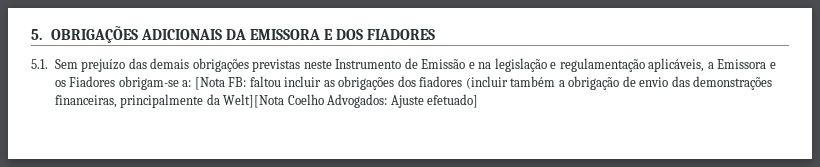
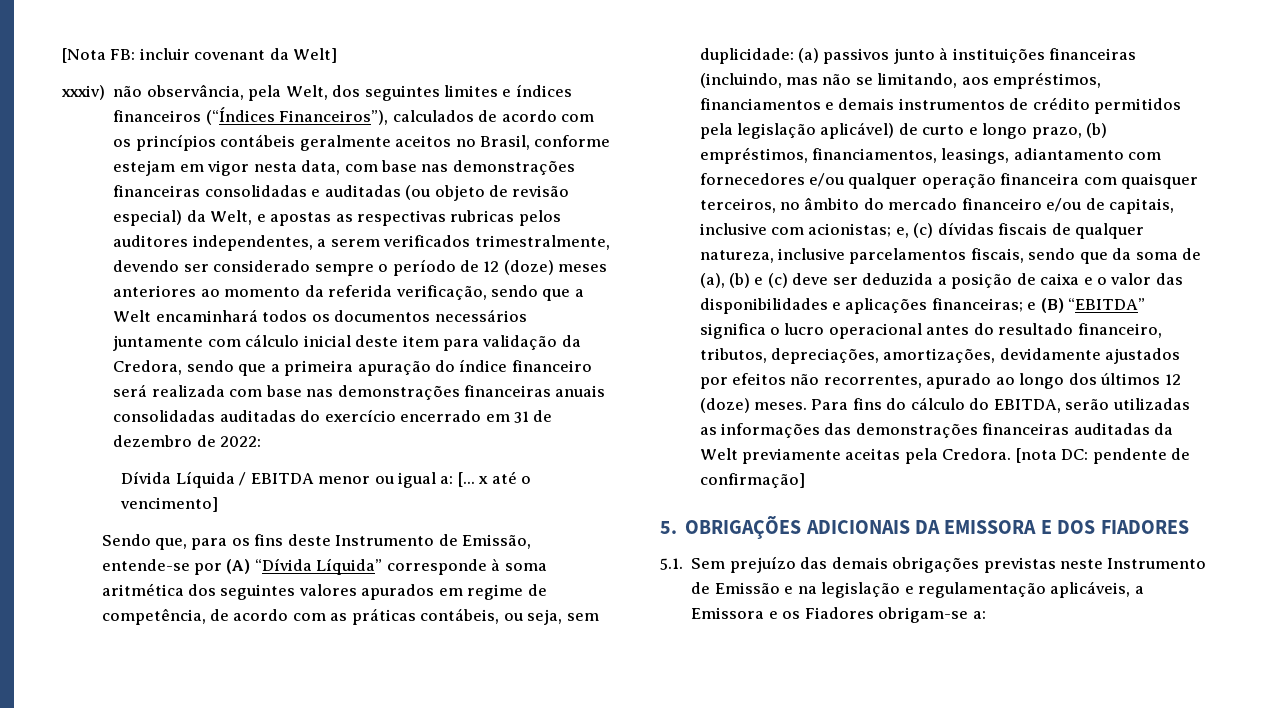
(31, 34) none -> [62,48,338,63] [61,84,572,101] [113,107,594,125] [113,134,611,151] [113,160,575,176] [113,185,570,201] [113,210,561,226] [113,235,610,251] [113,259,608,276] [113,285,584,301] [113,309,527,322] [113,334,581,351] [113,359,592,376] [113,384,606,400] [113,409,553,423] [113,435,262,447] [121,471,532,488] [120,497,219,512] [101,534,532,550] [101,558,547,575] [101,583,547,600] [101,608,599,625] [699,47,1137,64] [699,72,1102,89] [699,97,1182,114] [699,122,1108,139] [699,147,1162,164] [699,173,1199,189] [699,197,1175,214] [699,222,1145,239] [699,248,1202,264] [699,273,1183,289] [699,298,1146,314] [699,323,1162,339] [699,348,1181,364] [699,373,1181,389] [699,397,1190,413] [699,423,1174,438] [699,448,1191,464] [699,473,805,488] [Nota FB: incluir covenant da Welt] // xxxiv) não observância, pela Welt, dos seguintes limites e índices financeiros (“Índices Financeiros”), calculados de acordo com os princípios contábeis geralmente aceitos no Brasil, conforme estejam em vigor nesta data, com base nas demonstrações financeiras consolidadas e auditadas (ou objeto de revisão especial) da Welt, e apostas as respectivas rubricas pelos auditores independentes, a serem verificados trimestralmente, devendo ser considerado sempre o período de 12 (doze) meses anteriores ao momento da referida verificação, sendo que a Welt encaminhará todos os documentos necessários juntamente com cálculo inicial deste item para validação da Credora, sendo que a primeira apuração do índice financeiro será realizada com base nas demonstrações financeiras anuais consolidadas auditadas do exercício encerrado em 31 de dezembro de 2022: // Dívida Líquida / EBITDA menor ou igual a: [... x até o vencimento] // Sendo que, para os fins deste Instrumento de Emissão, entende-se por (A) “Dívida Líquida” corresponde à soma aritmética dos seguintes valores apurados em regime de competência, de acordo com as práticas contábeis, ou seja, sem duplicidade: (a) passivos junto à instituições financeiras (incluindo, mas não se limitando, aos empréstimos, financiamentos e demais instrumentos de crédito permitidos pela legislação aplicável) de curto e longo prazo, (b) empréstimos, financiamentos, leasings, adiantamento com fornecedores e/ou qualquer operação financeira com quaisquer terceiros, no âmbito do mercado financeiro e/ou de capitais, inclusive com acionistas; e, (c) dívidas fiscais de qualquer natureza, inclusive parcelamentos fiscais, sendo que da soma de (a), (b) e (c) deve ser deduzida a posição de caixa e o valor das disponibilidades e aplicações financeiras; e (B) “EBITDA” significa o lucro operacional antes do resultado financeiro, tributos, depreciações, amortizações, devidamente ajustados por efeitos não recorrentes, apurado ao longo dos últimos 12 (doze) meses. Para fins do cálculo do EBITDA, serão utilizadas as informações das demonstrações financeiras auditadas da Welt previamente aceitas pela Credora. [nota DC: pendente de confirmação] //
[194,76,773,90] [54,94,479,108] [Nota FB: faltou incluir as obrigações dos fiadores (incluir também a obrigação de envio das demonstrações financeiras, principalmente da Welt][Nota Coelho Advogados: Ajuste efetuado] -> (986, 615) none

